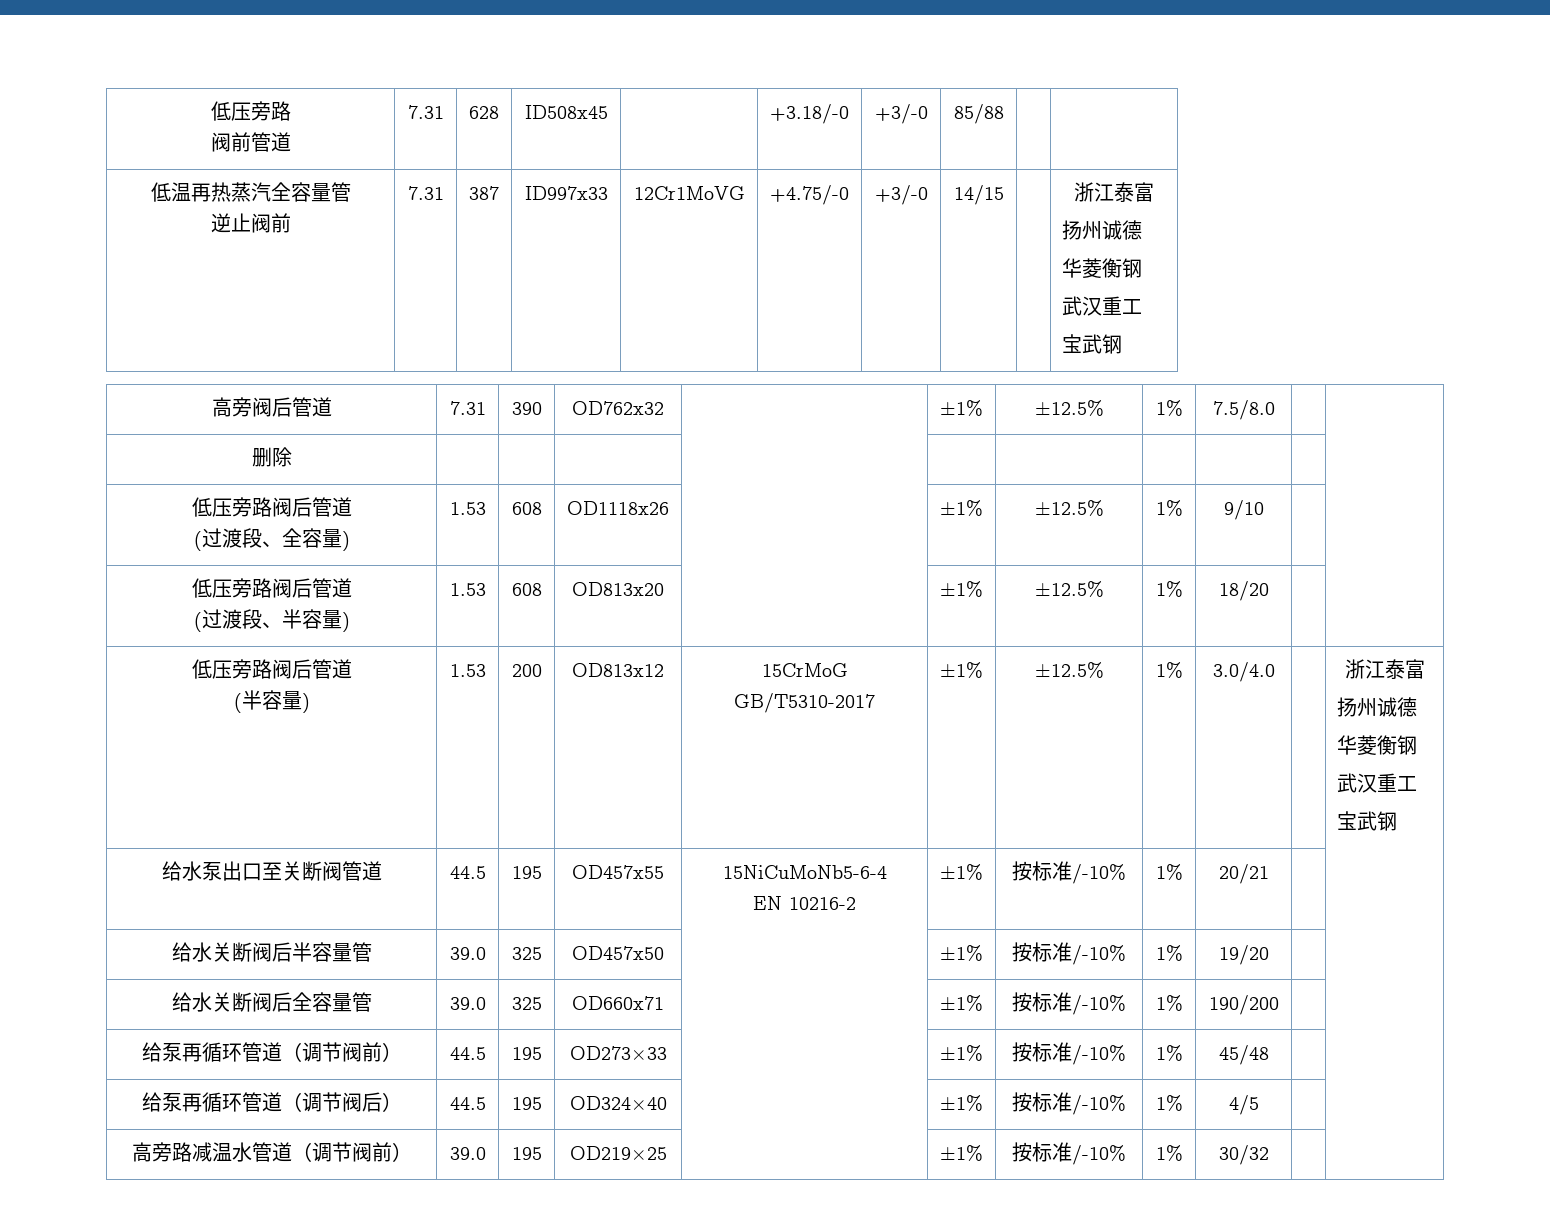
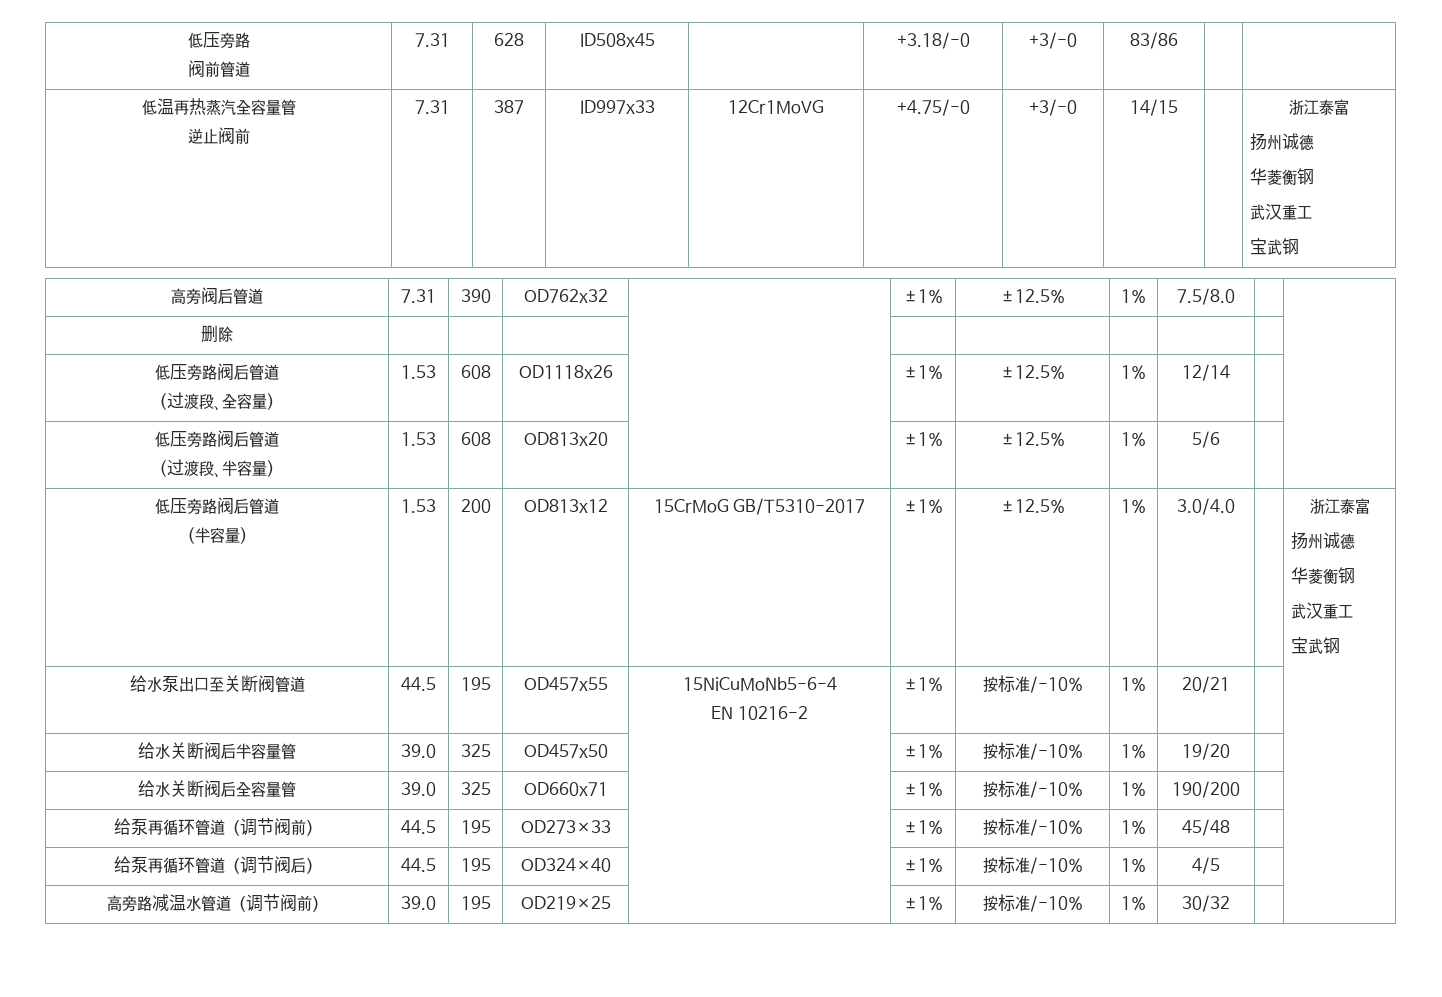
[953,104,1004,124] 85/88 -> [1130,32,1178,49] 83/86
[1223,500,1264,520] 9/10 -> [1182,364,1230,381] 12/14
[1218,581,1269,601] 18/20 -> [1192,431,1220,448] 5/6

